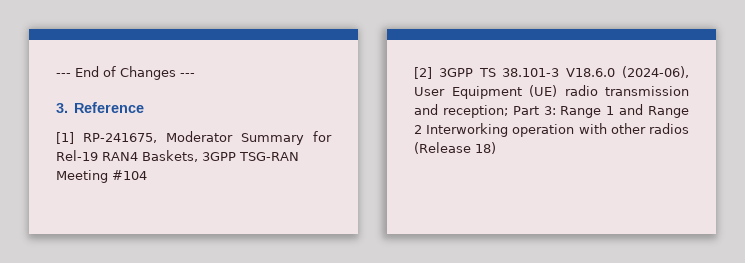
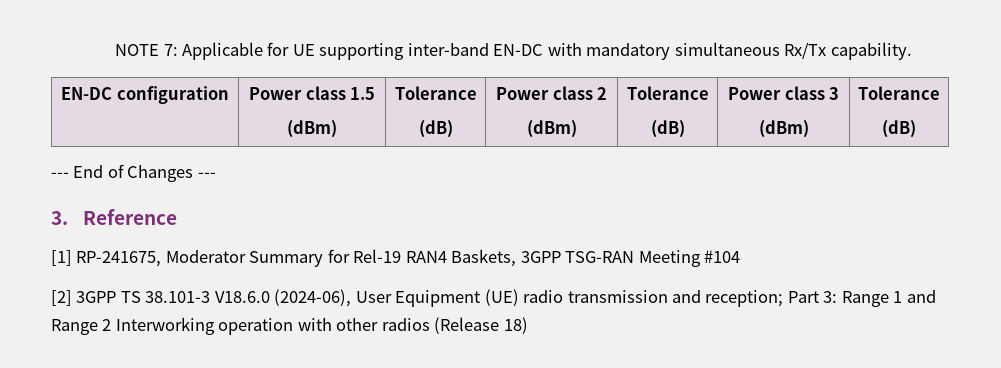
(56, 75) none -> [115,42,912,60] [61,86,229,104] [249,86,375,100] [287,120,337,138] [394,86,477,100] [418,120,453,138] [496,86,607,100] [526,120,577,138] [626,86,709,100] [650,120,685,138] [728,86,839,100] [758,120,809,138] [858,86,940,100] [882,120,916,138] NOTE 7: Applicable for UE supporting inter-band EN-DC with mandatory simultaneous Rx/Tx capability. // EN-DC configuration | Power class 1.5 // (dBm) | Tolerance // (dB) | Power class 2 // (dBm) | Tolerance // (dB) | Power class 3 // (dBm) | Tolerance // (dB) //

